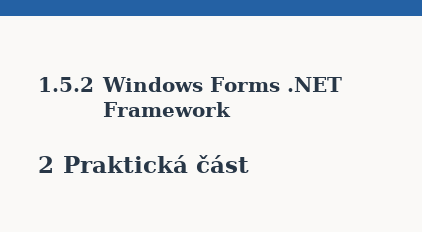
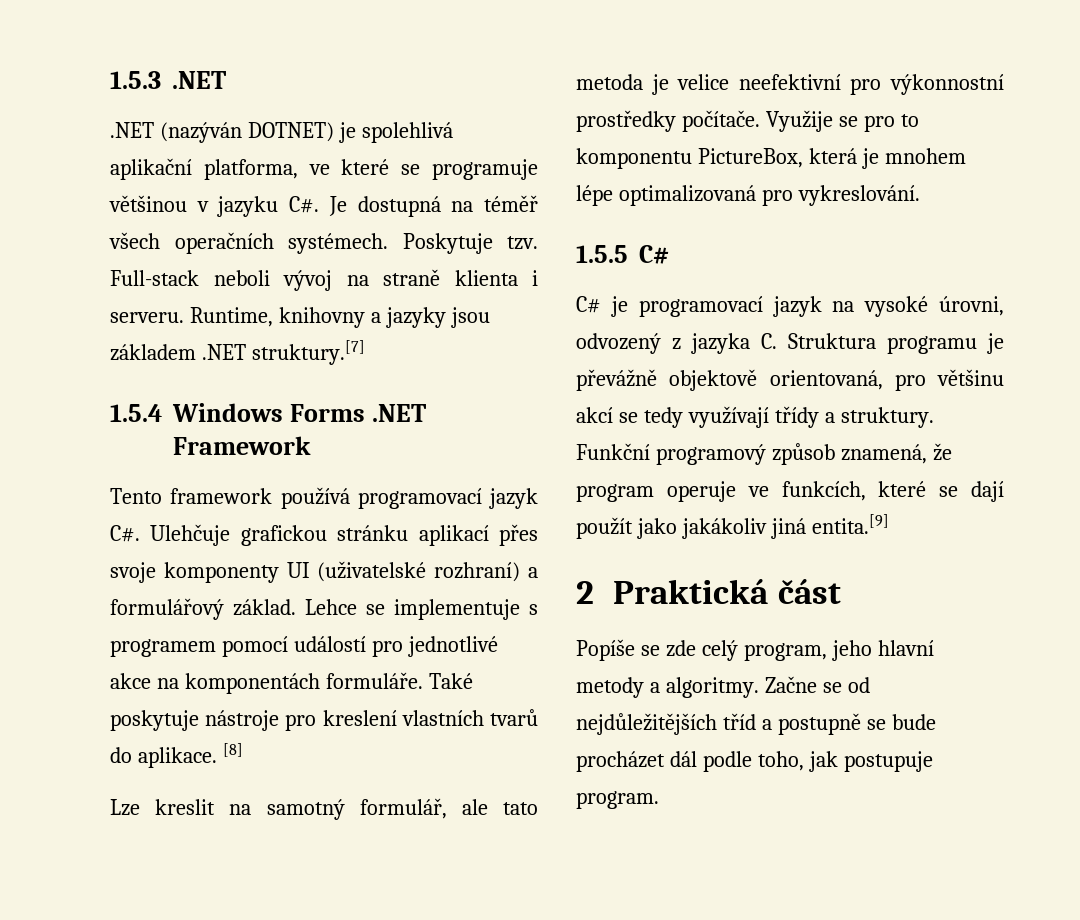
[38,77,342,92] [103,102,231,117] [38,155,249,173] 1.5.2 Windows Forms .NET Framework // 2 Praktická část -> [110,71,226,89] [110,122,453,143] [110,158,538,180] [109,195,538,217] [109,232,538,254] [110,269,538,291] [110,307,490,328] [110,340,365,365] [110,403,426,422] [173,436,311,455] [110,487,538,509] [110,524,538,546] [110,561,538,583] [110,598,538,620] [110,636,498,657] [110,672,473,694] [110,709,538,731] [110,743,243,768] [110,798,538,820] [576,74,1004,95] [576,110,919,132] [576,148,966,169] [576,185,920,206] [576,245,669,264] [576,296,1004,317] [576,333,1004,354] [576,369,1004,391] [576,406,934,428] [576,443,952,465] [576,481,1004,502] [576,514,889,539] [576,579,841,604] [576,639,934,661] [576,676,870,698] [576,713,936,735] [576,751,933,772] [576,791,659,809] 1.5.3 .NET // .NET (nazýván DOTNET) je spolehlivá aplikační platforma, ve které se programuje většinou v jazyku C#. Je dostupná na téměř všech operačních systémech. Poskytuje tzv. Full-stack neboli vývoj na straně klienta i serveru. Runtime, knihovny a jazyky jsou základem .NET struktury.[7] // 1.5.4 Windows Forms .NET Framework // Tento framework používá programovací jazyk C#. Ulehčuje grafickou stránku aplikací přes svoje komponenty UI (uživatelské rozhraní) a formulářový základ. Lehce se implementuje s programem pomocí událostí pro jednotlivé akce na komponentách formuláře. Také poskytuje nástroje pro kreslení vlastních tvarů do aplikace. [8] // Lze kreslit na samotný formulář, ale tato metoda je velice neefektivní pro výkonnostní prostředky počítače. Využije se pro to komponentu PictureBox, která je mnohem lépe optimalizovaná pro vykreslování. // 1.5.5 C# // C# je programovací jazyk na vysoké úrovni, odvozený z jazyka C. Struktura programu je převážně objektově orientovaná, pro většinu akcí se tedy využívají třídy a struktury. Funkční programový způsob znamená, že program operuje ve funkcích, které se dají použít jako jakákoliv jiná entita.[9] // 2 Praktická část // Popíše se zde celý program, jeho hlavní metody a algoritmy. Začne se od nejdůležitějších tříd a postupně se bude procházet dál podle toho, jak postupuje program.

